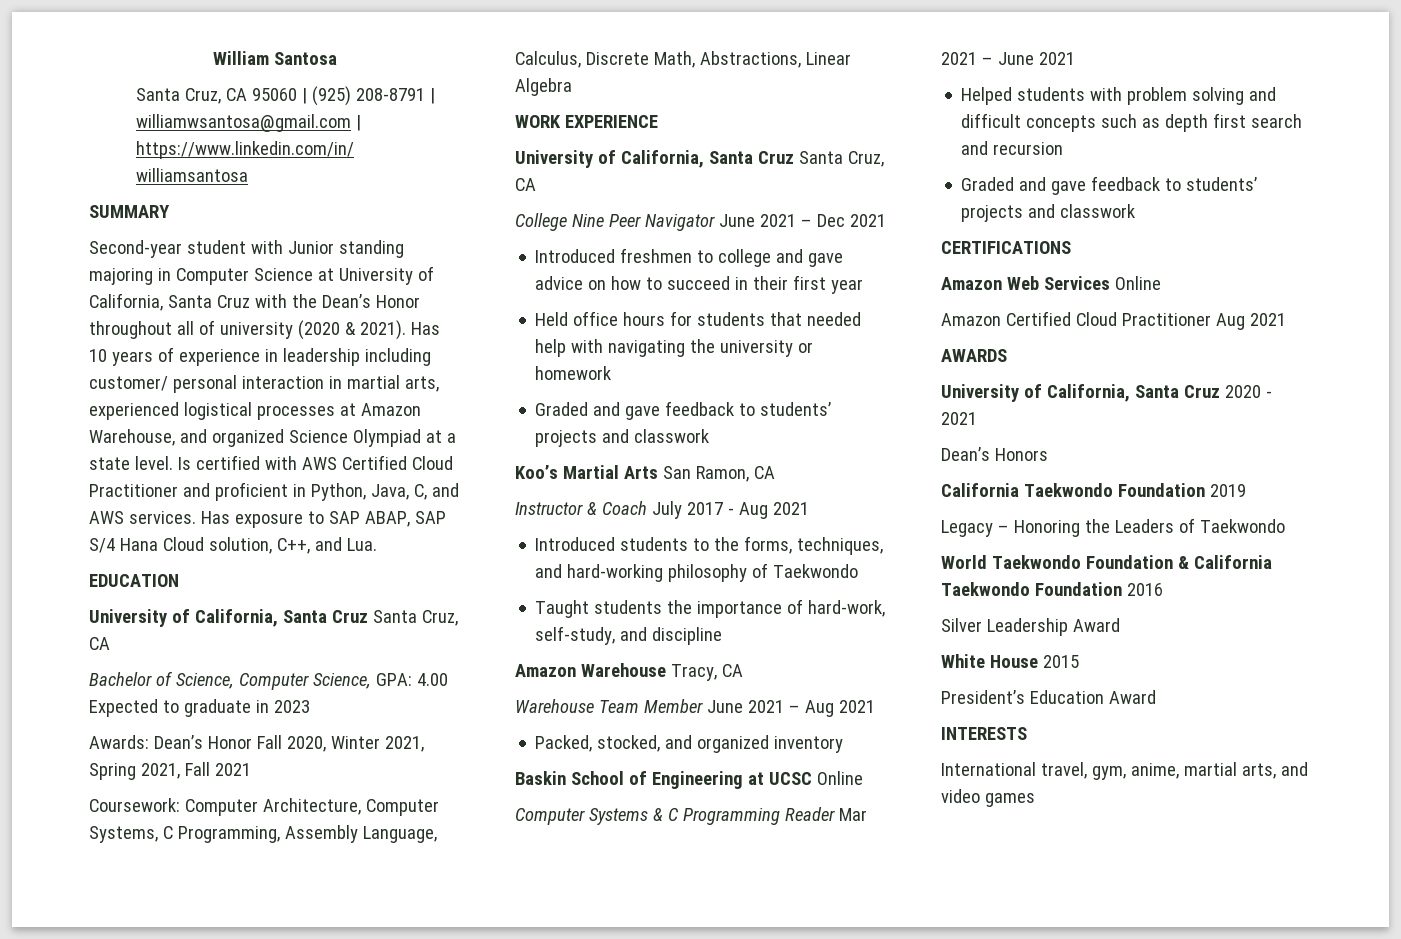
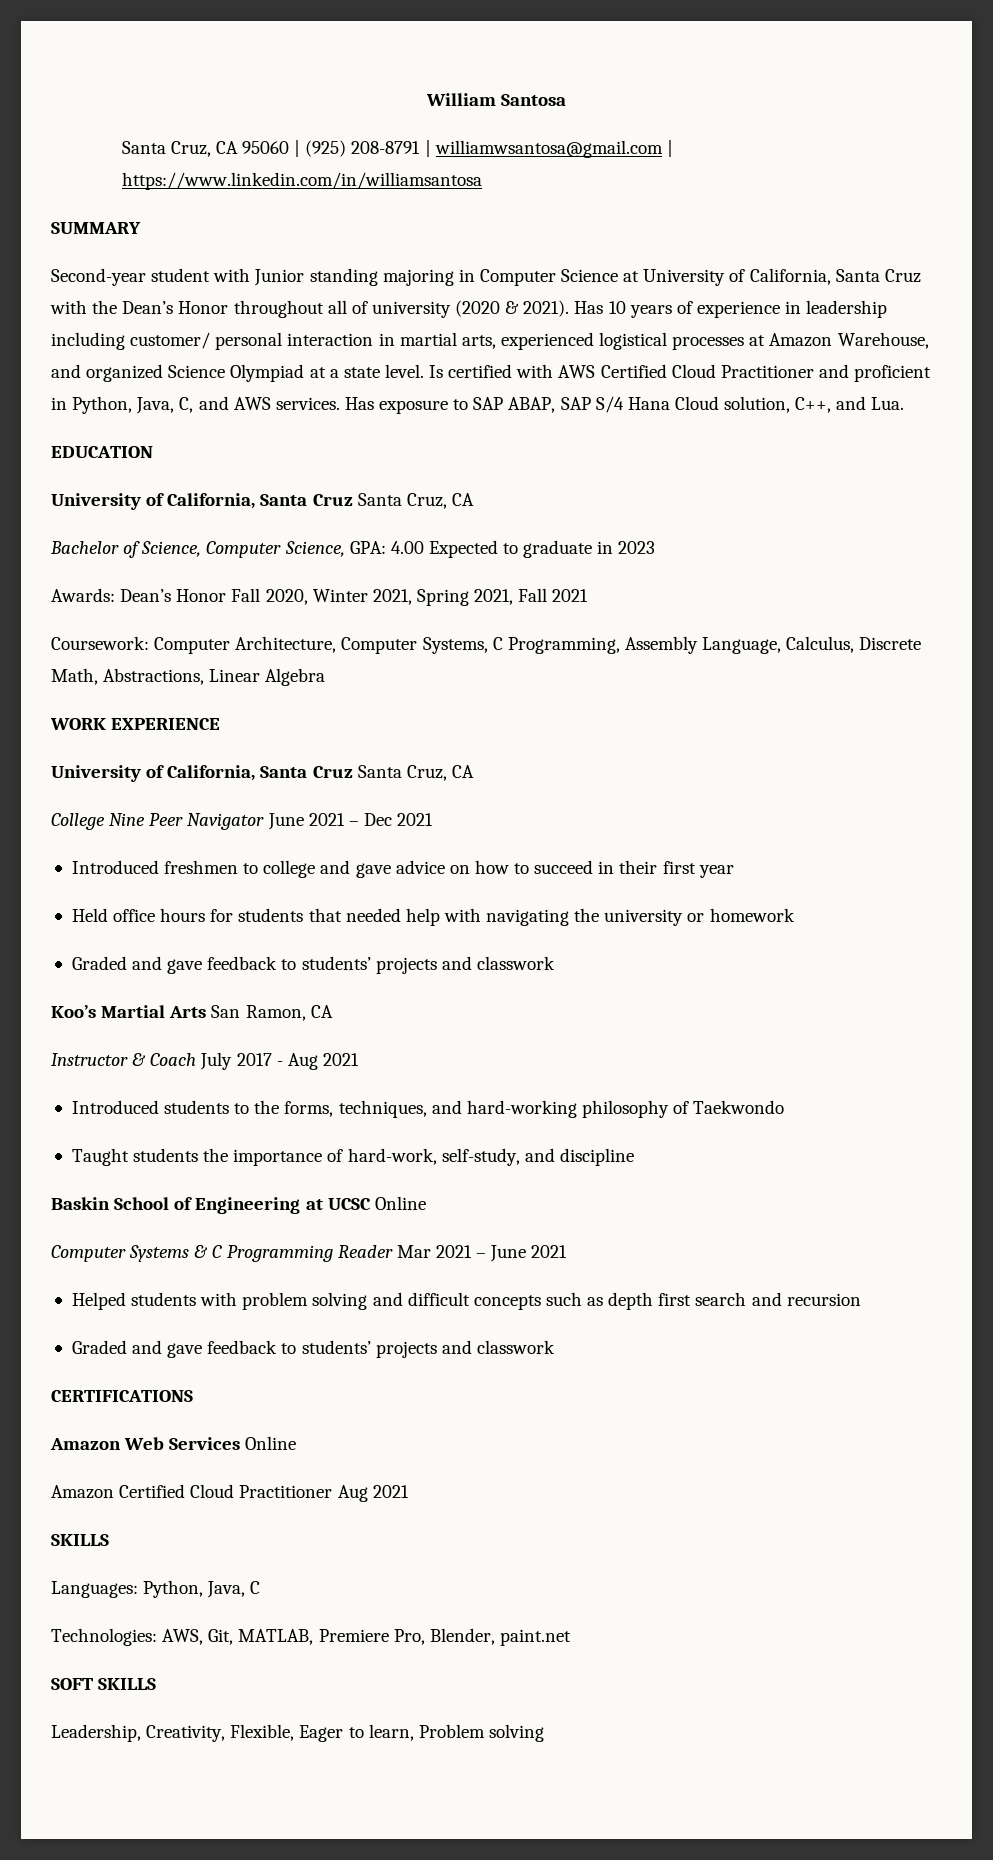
[515,663,743,681] [515,699,875,717] [535,735,844,753] // Amazon Warehouse Tracy, CA // Warehouse Team Member June 2021 – Aug 2021 // Packed, stocked, and organized inventory -> (634, 1157) none
[941,349,1007,362] [941,384,1272,402] [941,412,977,425] [941,447,1048,461] [941,483,1246,497] [941,518,1285,537] [941,555,1272,569] [941,582,1163,596] [941,618,1120,636] [941,654,1079,668] [941,690,1156,704] [941,727,1027,740] [941,762,1308,780] [941,789,1035,807] AWARDS // University of California, Santa Cruz 2020 - 2021 // Dean’s Honors // California Taekwondo Foundation 2019 // Legacy – Honoring the Leaders of Taekwondo // World Taekwondo Foundation & California Taekwondo Foundation 2016 // Silver Leadership Award // White House 2015 // President’s Education Award // INTERESTS // International travel, gym, anime, martial arts, and video games -> [51,1534,109,1546] [51,1580,261,1598] [51,1628,571,1646] [51,1678,157,1690] [51,1724,544,1742] SKILLS // Languages: Python, Java, C // Technologies: AWS, Git, MATLAB, Premiere Pro, Blender, paint.net // SOFT SKILLS // Leadership, Creativity, Flexible, Eager to learn, Problem solving

